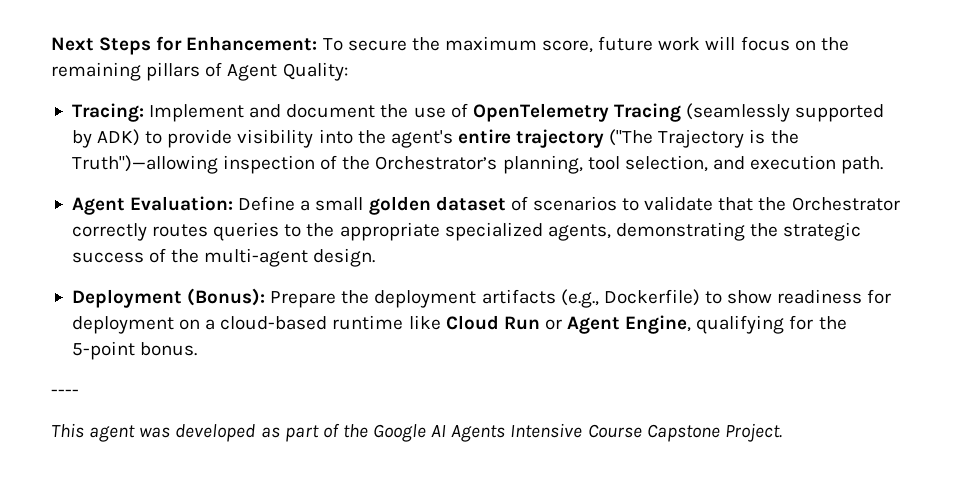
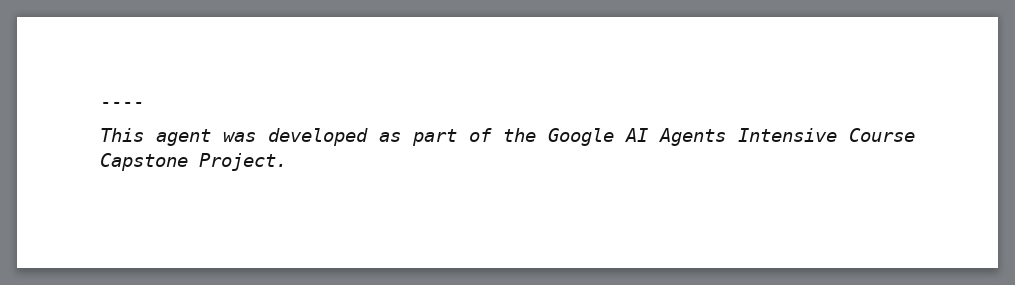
[51,36,849,55] [51,62,348,81] [71,103,885,122] [71,129,799,148] [71,155,884,174] [71,196,900,215] [71,222,862,241] [71,248,376,267] [71,288,892,308] [71,315,847,334] [71,341,198,360] Next Steps for Enhancement: To secure the maximum score, future work will focus on the remaining pillars of Agent Quality: // Tracing: Implement and document the use of OpenTelemetry Tracing (seamlessly supported by ADK) to provide visibility into the agent's entire trajectory ("The Trajectory is the Truth")—allowing inspection of the Orchestrator’s planning, tool selection, and execution path. // Agent Evaluation: Define a small golden dataset of scenarios to validate that the Orchestrator correctly routes queries to the appropriate specialized agents, demonstrating the strategic success of the multi-agent design. // Deployment (Bonus): Prepare the deployment artifacts (e.g., Dockerfile) to show readiness for deployment on a cloud-based runtime like Cloud Run or Agent Engine, qualifying for the 5-point bonus. // -> (100, 105) none

